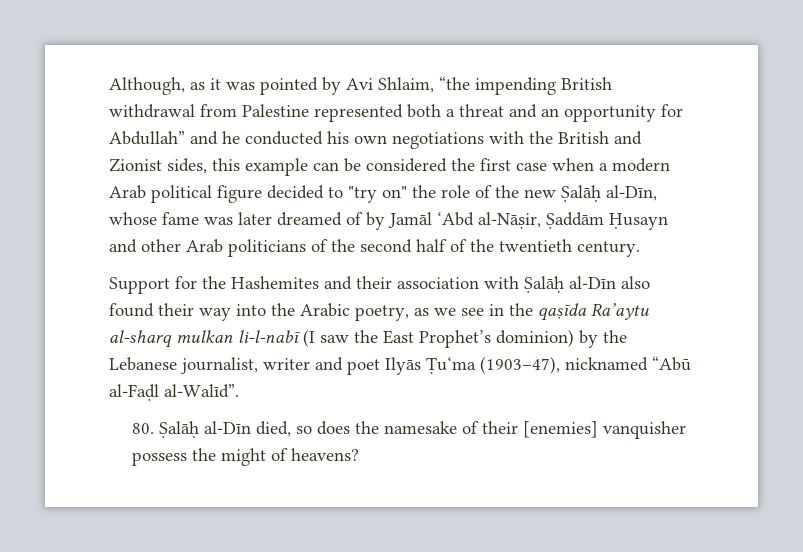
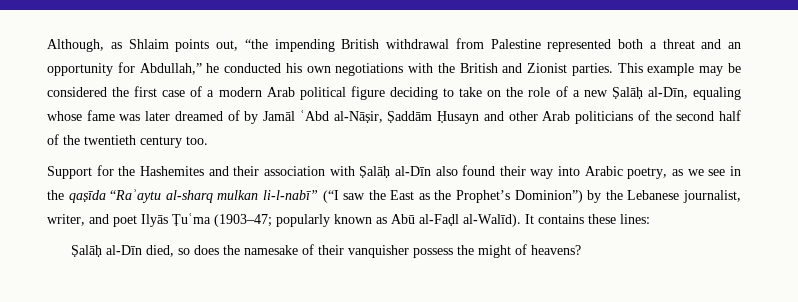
[210,77,434,95] it was pointed by Avi Shlaim, -> [128,39,238,52] Shlaim points out,
[109,131,218,145] Abdullah” and -> [139,63,202,75] Abdullah,”
[167,158,339,176] sides, this example can -> [571,63,724,76] parties. This example may
[552,158,594,171] when -> [190,86,203,97] of
[267,185,407,203] decided to "try on" -> [389,87,502,100] deciding to take on
[495,185,519,198] the -> [572,90,580,97] a
(657, 193) none -> [692,87,741,100] equaling
[437,211,474,226] ‘Abd -> [299,110,329,121] ʿAbd
[577,241,640,257] century. -> [140,136,208,148] century too.
[271,303,295,316] the -> (581, 171) none
[591,303,649,320] Ra’aytu -> [110,189,162,203] “Raʾaytu
[238,329,315,347] li-l-nabī (I -> [262,190,339,203] li-l-nabī” (“I
[419,329,574,348] Prophet’s dominion) -> [418,190,583,203] as the Prophet’s Dominion”)
[263,358,310,370] writer -> [47,214,85,226] writer,
[426,356,691,374] [109,384,239,401] [131,423,154,434] Ṭu‘ma (1903–47), nicknamed “Abū al-Faḍl al-Walīd”. // 80. -> [172,213,650,227] Ṭuʿma (1903–47; popularly known as Abū al-Faḍl al-Walīd). It contains these lines: //
[522,421,598,438] [enemies] -> (345, 250) none

